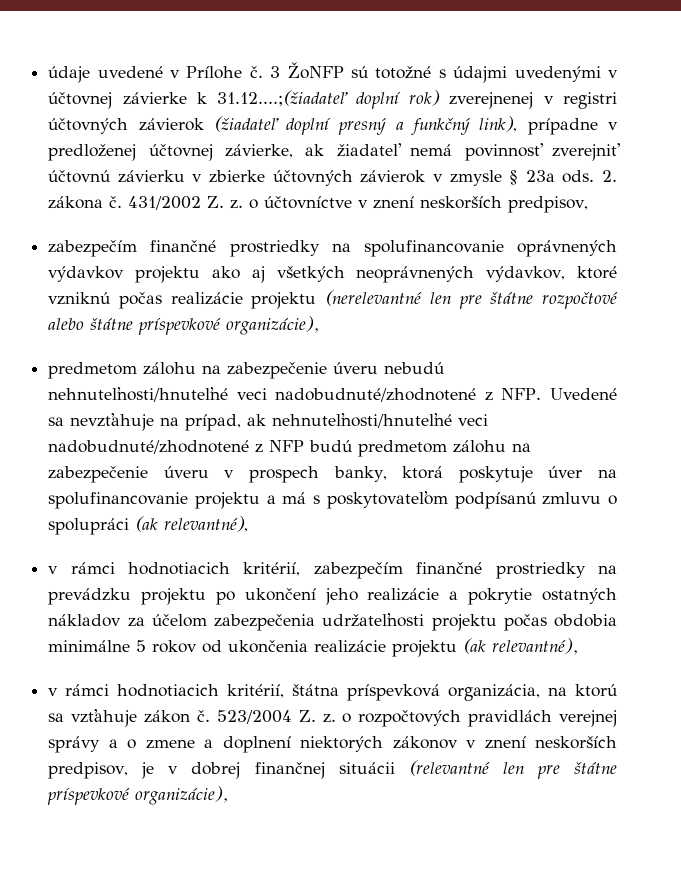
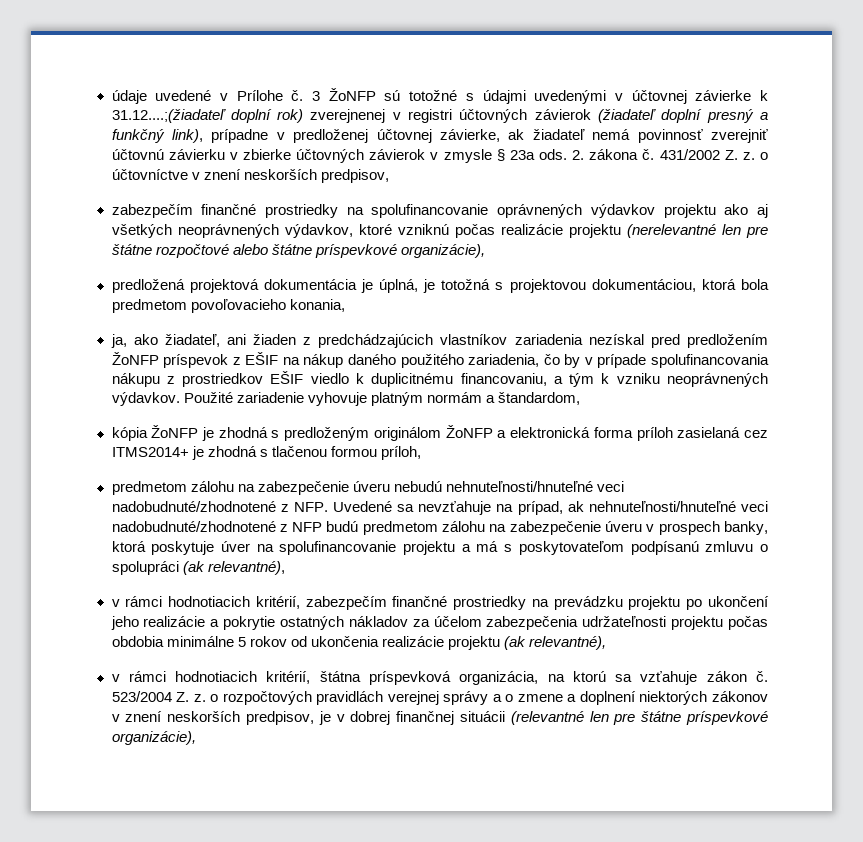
(321, 325) none -> [111,279,769,293] [111,299,345,313] [110,334,768,348] [111,352,770,368] [111,371,768,387] [111,392,580,406] [111,425,769,441] [111,446,421,460] // predložená projektová dokumentácia je úplná, je totožná s projektovou dokumentáciou, ktorá bola predmetom povoľovacieho konania, // ja, ako žiadateľ, ani žiaden z predchádzajúcich vlastníkov zariadenia nezískal pred predložením ŽoNFP príspevok z EŠIF na nákup daného použitého zariadenia, čo by v prípade spolufinancovania nákupu z prostriedkov EŠIF viedlo k duplicitnému financovaniu, a tým k vzniku neoprávnených výdavkov. Použité zariadenie vyhovuje platným normám a štandardom, // kópia ŽoNFP je zhodná s predloženým originálom ŽoNFP a elektronická forma príloh zasielaná cez ITMS2014+ je zhodná s tlačenou formou príloh,

